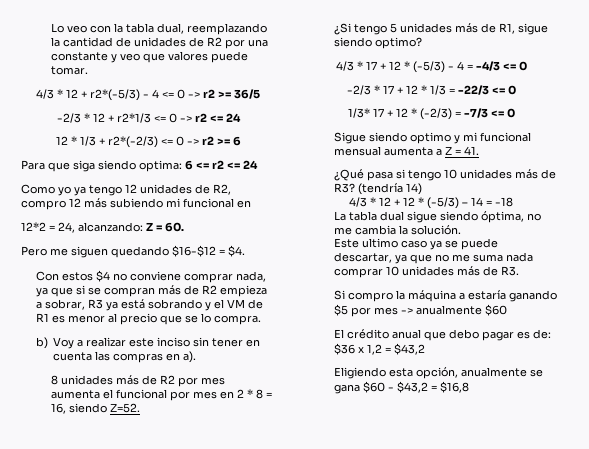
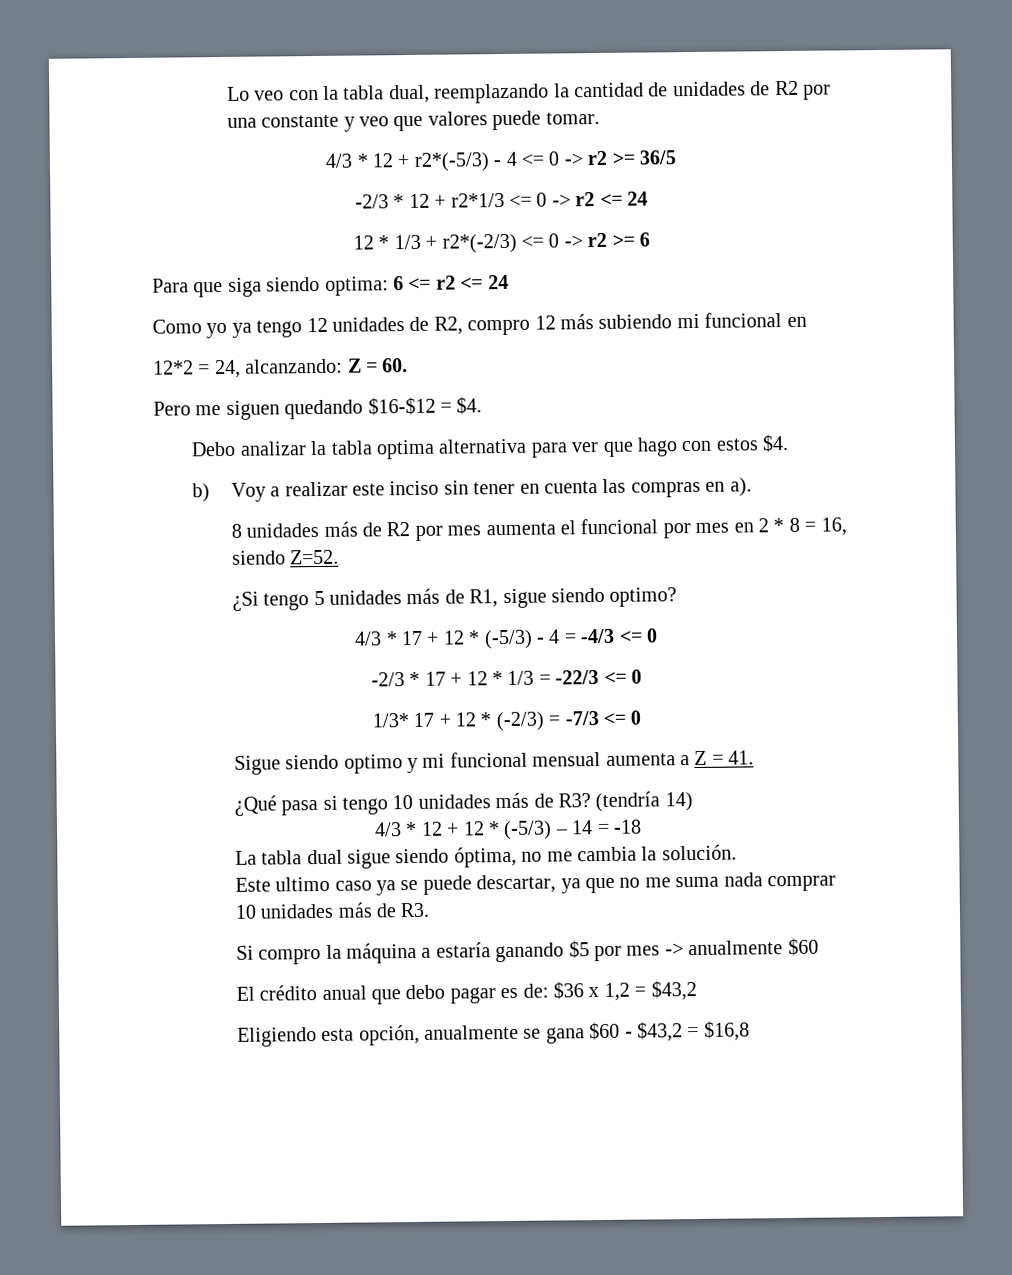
[35,270,266,283] [35,285,267,297] [35,299,263,311] [35,313,261,325] Con estos $4 no conviene comprar nada, ya que si se compran más de R2 empieza a sobrar, R3 ya está sobrando y el VM de R1 es menor al precio que se lo compra. -> [191,433,790,460] Debo analizar la tabla optima alternativa para ver que hago con estos $4.

